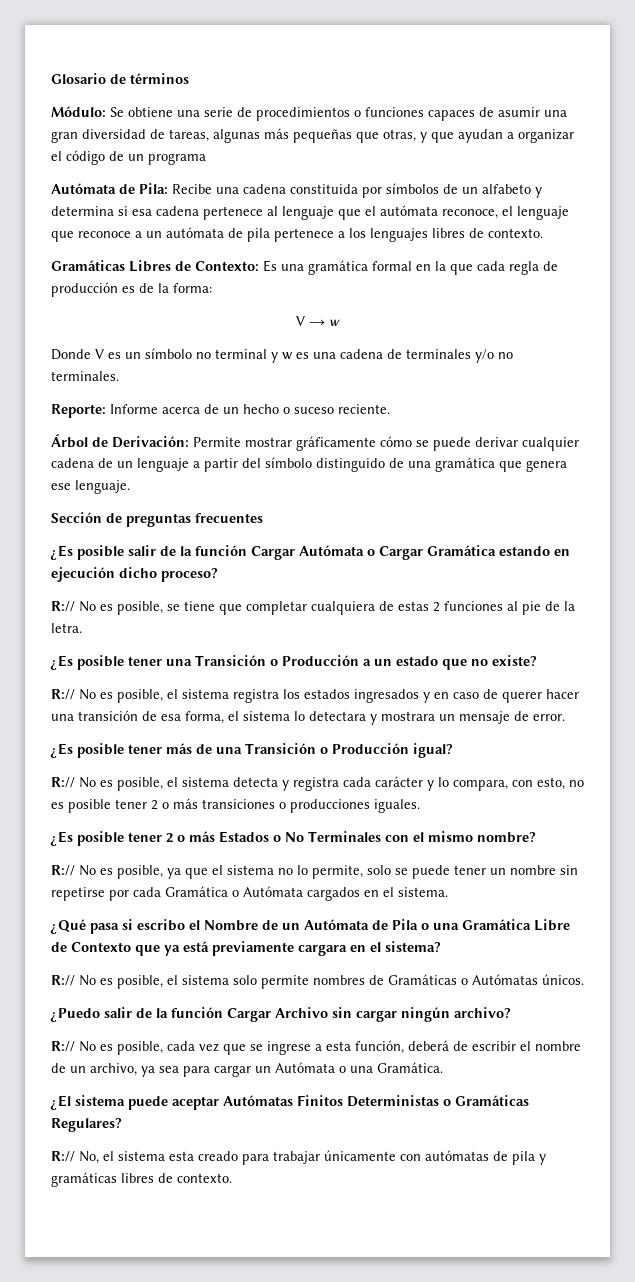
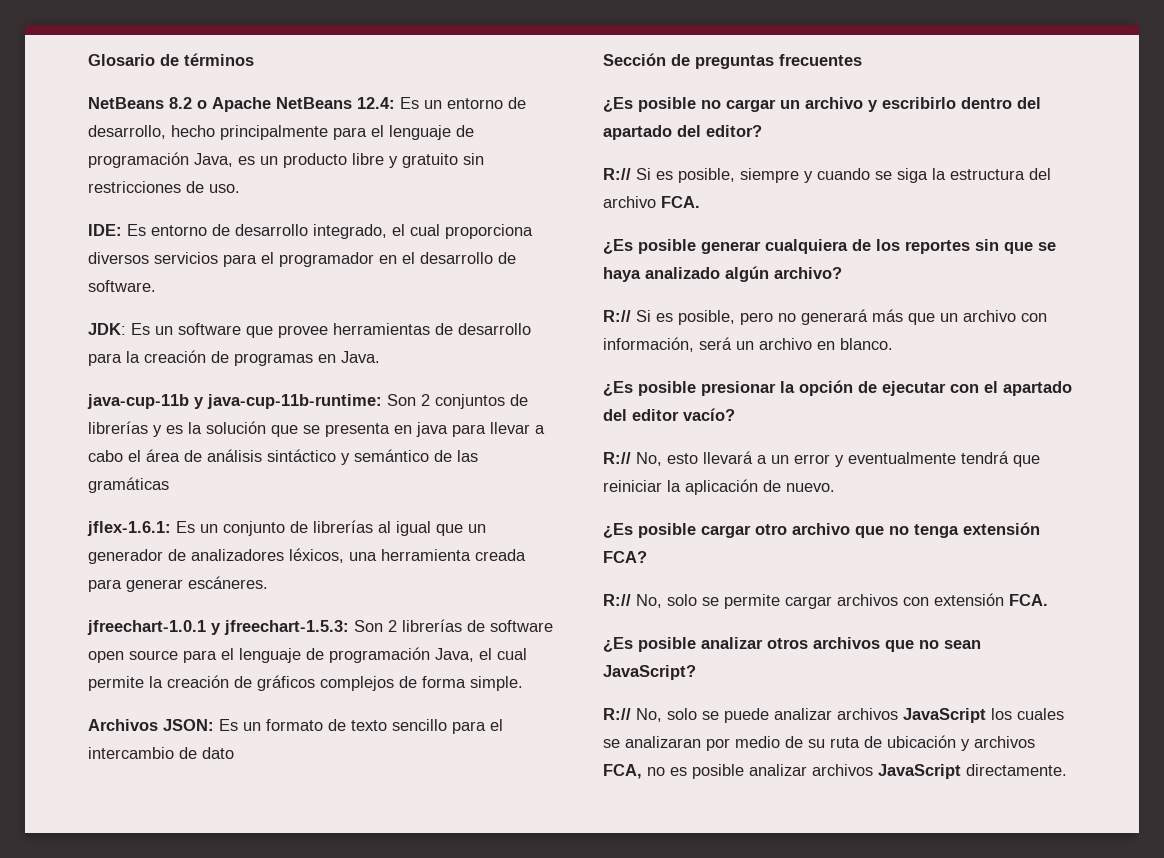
[51,106,567,121] [51,128,574,143] [51,150,206,165] [51,183,542,198] [51,205,569,220] [51,227,543,242] [51,260,558,275] [51,282,212,297] [296,316,340,326] [51,348,513,363] [51,371,119,381] [51,404,390,418] [51,433,579,451] [51,457,567,472] [51,480,130,494] Módulo: Se obtiene una serie de procedimientos o funciones capaces de asumir una gran diversidad de tareas, algunas más pequeñas que otras, y que ayudan a organizar el código de un programa // Autómata de Pila: Recibe una cadena constituida por símbolos de un alfabeto y determina si esa cadena pertenece al lenguaje que el autómata reconoce, el lenguaje que reconoce a un autómata de pila pertenece a los lenguajes libres de contexto. // Gramáticas Libres de Contexto: Es una gramática formal en la que cada regla de producción es de la forma: // V → w // Donde V es un símbolo no terminal y w es una cadena de terminales y/o no terminales. // Reporte: Informe acerca de un hecho o suceso reciente. // Árbol de Derivación: Permite mostrar gráficamente cómo se puede derivar cualquier cadena de un lenguaje a partir del símbolo distinguido de una gramática que genera ese lenguaje. -> [88,97,526,112] [88,125,474,140] [88,152,484,168] [88,181,240,193] [88,224,533,239] [88,252,516,267] [88,280,156,292] [88,323,531,338] [88,350,380,366] [87,394,528,409] [88,421,545,437] [88,449,478,465] [88,477,169,493] [87,520,486,536] [88,548,526,564] [88,576,268,592] [87,619,553,635] [88,647,527,663] [88,675,523,691] [88,719,503,734] [88,747,234,759] NetBeans 8.2 o Apache NetBeans 12.4: Es un entorno de desarrollo, hecho principalmente para el lenguaje de programación Java, es un producto libre y gratuito sin restricciones de uso. // IDE: Es entorno de desarrollo integrado, el cual proporciona diversos servicios para el programador en el desarrollo de software. // JDK: Es un software que provee herramientas de desarrollo para la creación de programas en Java. // java-cup-11b y java-cup-11b-runtime: Son 2 conjuntos de librerías y es la solución que se presenta en java para llevar a cabo el área de análisis sintáctico y semántico de las gramáticas // jflex-1.6.1: Es un conjunto de librerías al igual que un generador de analizadores léxicos, una herramienta creada para generar escáneres. // jfreechart-1.0.1 y jfreechart-1.5.3: Son 2 librerías de software open source para el lenguaje de programación Java, el cual permite la creación de gráficos complejos de forma simple. // Archivos JSON: Es un formato de texto sencillo para el intercambio de dato
[128,545,570,560] [51,567,218,582] [51,601,575,615] [51,623,82,633] [50,655,537,670] [51,689,579,703] [51,710,565,725] [50,743,453,758] [51,776,584,791] [51,798,420,813] [50,831,536,846] [51,865,578,879] [51,886,448,901] [50,919,570,934] [51,941,441,956] [51,974,584,989] [50,1007,511,1022] [51,1040,581,1055] [51,1062,443,1077] [50,1095,529,1110] [51,1118,122,1132] [51,1150,546,1165] [51,1172,232,1187] salir de la función Cargar Autómata o Cargar Gramática estando en ejecución dicho proceso? // R:// No es posible, se tiene que completar cualquiera de estas 2 funciones al pie de la letra. // ¿Es posible tener una Transición o Producción a un estado que no existe? // R:// No es posible, el sistema registra los estados ingresados y en caso de querer hacer una transición de esa forma, el sistema lo detectara y mostrara un mensaje de error. // ¿Es posible tener más de una Transición o Producción igual? // R:// No es posible, el sistema detecta y registra cada carácter y lo compara, con esto, no es posible tener 2 o más transiciones o producciones iguales. // ¿Es posible tener 2 o más Estados o No Terminales con el mismo nombre? // R:// No es posible, ya que el sistema no lo permite, solo se puede tener un nombre sin repetirse por cada Gramática o Autómata cargados en el sistema. // ¿Qué pasa si escribo el Nombre de un Autómata de Pila o una Gramática Libre de Contexto que ya está previamente cargara en el sistema? // R:// No es posible, el sistema solo permite nombres de Gramáticas o Autómatas únicos. // ¿Puedo salir de la función Cargar Archivo sin cargar ningún archivo? // R:// No es posible, cada vez que se ingrese a esta función, deberá de escribir el nombre de un archivo, ya sea para cargar un Autómata o una Gramática. // ¿El sistema puede aceptar Autómatas Finitos Deterministas o Gramáticas Regulares? // R:// No, el sistema esta creado para trabajar únicamente con autómatas de pila y gramáticas libres de contexto. -> [701,97,1041,112] [603,125,762,140] [603,168,1051,183] [603,196,700,208] [603,239,1056,254] [603,266,842,282] [603,309,1047,325] [603,337,893,352] [603,380,1072,396] [603,408,735,421] [603,451,1040,467] [603,479,835,495] [603,522,1040,538] [603,551,647,563] [603,593,1048,609] [603,637,981,652] [603,665,696,680] [603,708,1064,723] [603,735,1035,751] [603,764,1067,779] no cargar un archivo y escribirlo dentro del apartado del editor? // R:// Si es posible, siempre y cuando se siga la estructura del archivo FCA. // ¿Es posible generar cualquiera de los reportes sin que se haya analizado algún archivo? // R:// Si es posible, pero no generará más que un archivo con información, será un archivo en blanco. // ¿Es posible presionar la opción de ejecutar con el apartado del editor vacío? // R:// No, esto llevará a un error y eventualmente tendrá que reiniciar la aplicación de nuevo. // ¿Es posible cargar otro archivo que no tenga extensión FCA? // R:// No, solo se permite cargar archivos con extensión FCA. // ¿Es posible analizar otros archivos que no sean JavaScript? // R:// No, solo se puede analizar archivos JavaScript los cuales se analizaran por medio de su ruta de ubicación y archivos FCA, no es posible analizar archivos JavaScript directamente.

